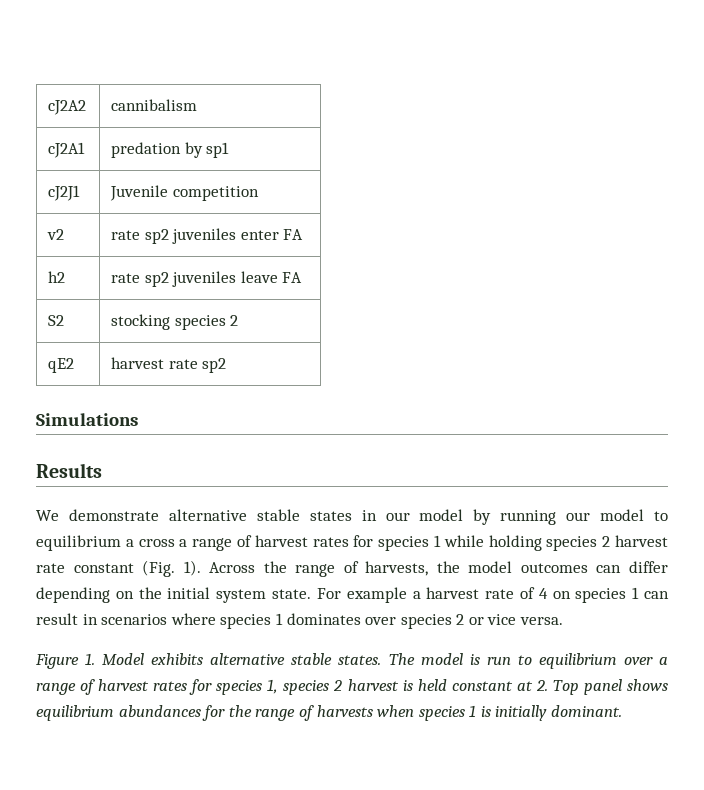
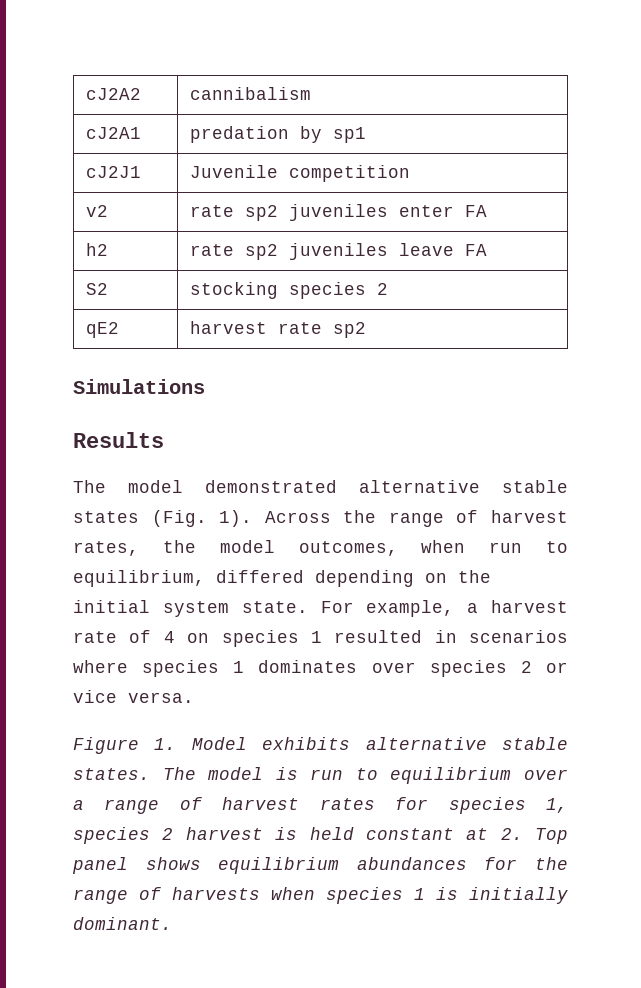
[36,509,668,525] [36,535,668,551] [36,563,134,573] We demonstrate alternative stable states in our model by running our model to equilibrium a cross a range of harvest rates for species 1 while holding species 2 harvest rate constant -> [73,480,568,493] [73,511,139,523] The model demonstrated alternative stable states
[365,561,668,576] harvests, the model outcomes can differ -> [490,510,568,523] [73,540,568,556] [73,570,304,587] harvest rates, the model outcomes, when run to equilibrium, differed
[346,587,407,603] example -> [366,600,455,617] example,
[644,591,669,599] [36,613,78,625] can result -> [334,630,423,643] resulted

